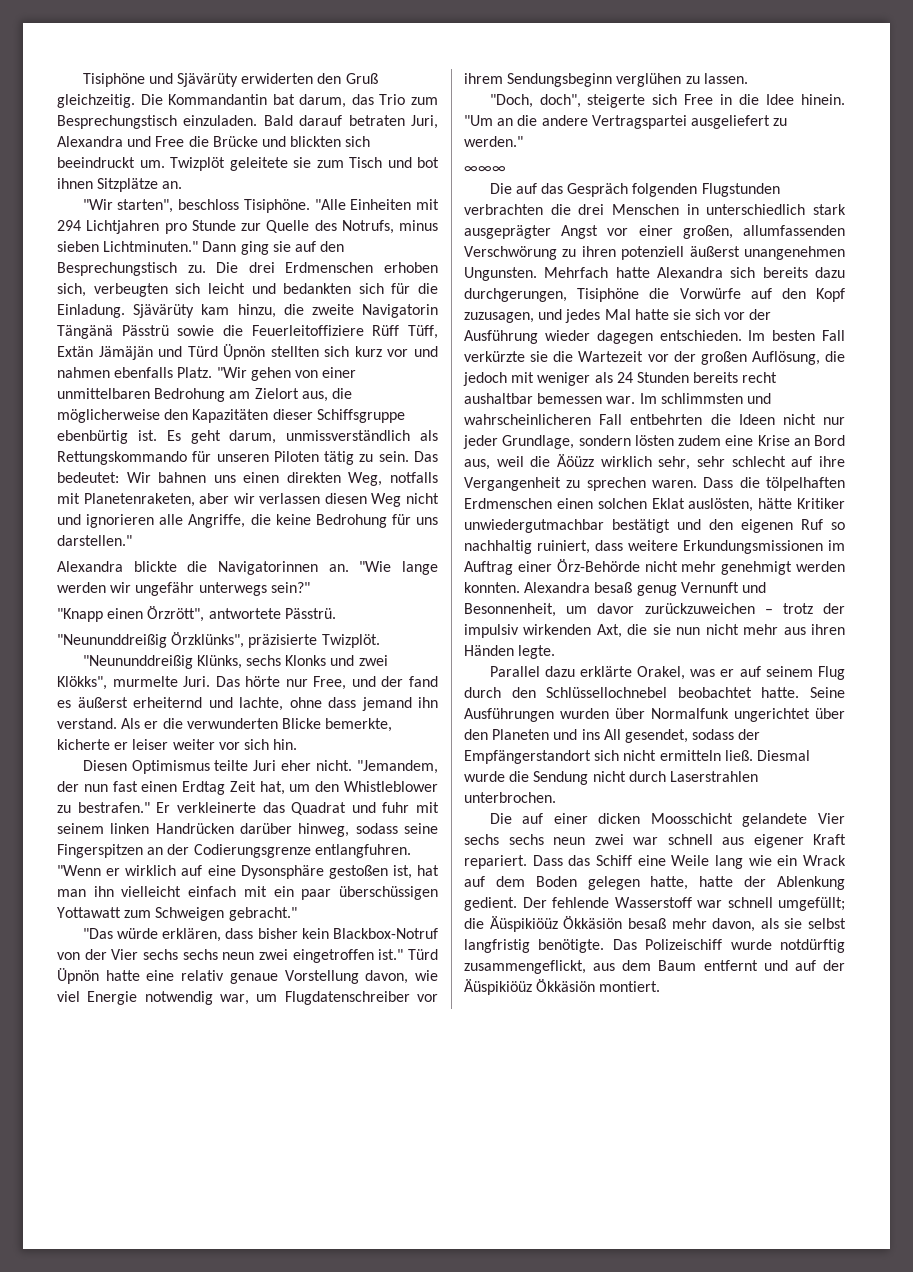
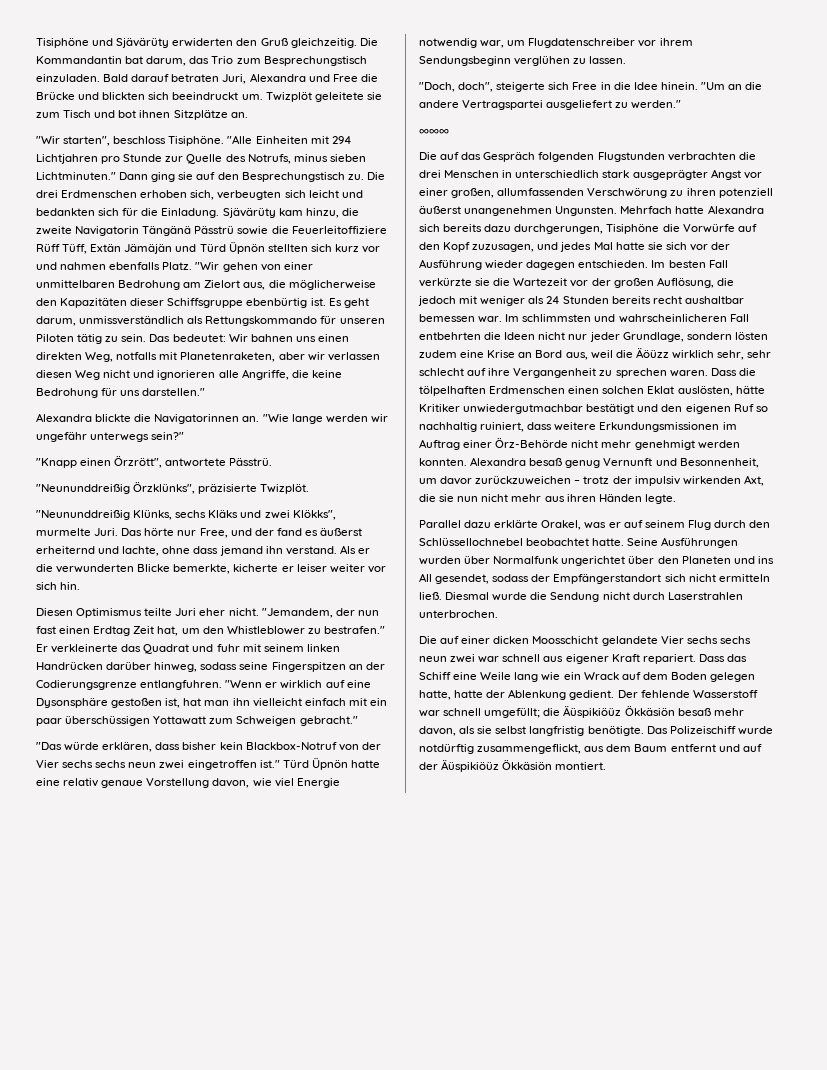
[285,655,327,666] Klonks -> [208,510,239,518] Kläks

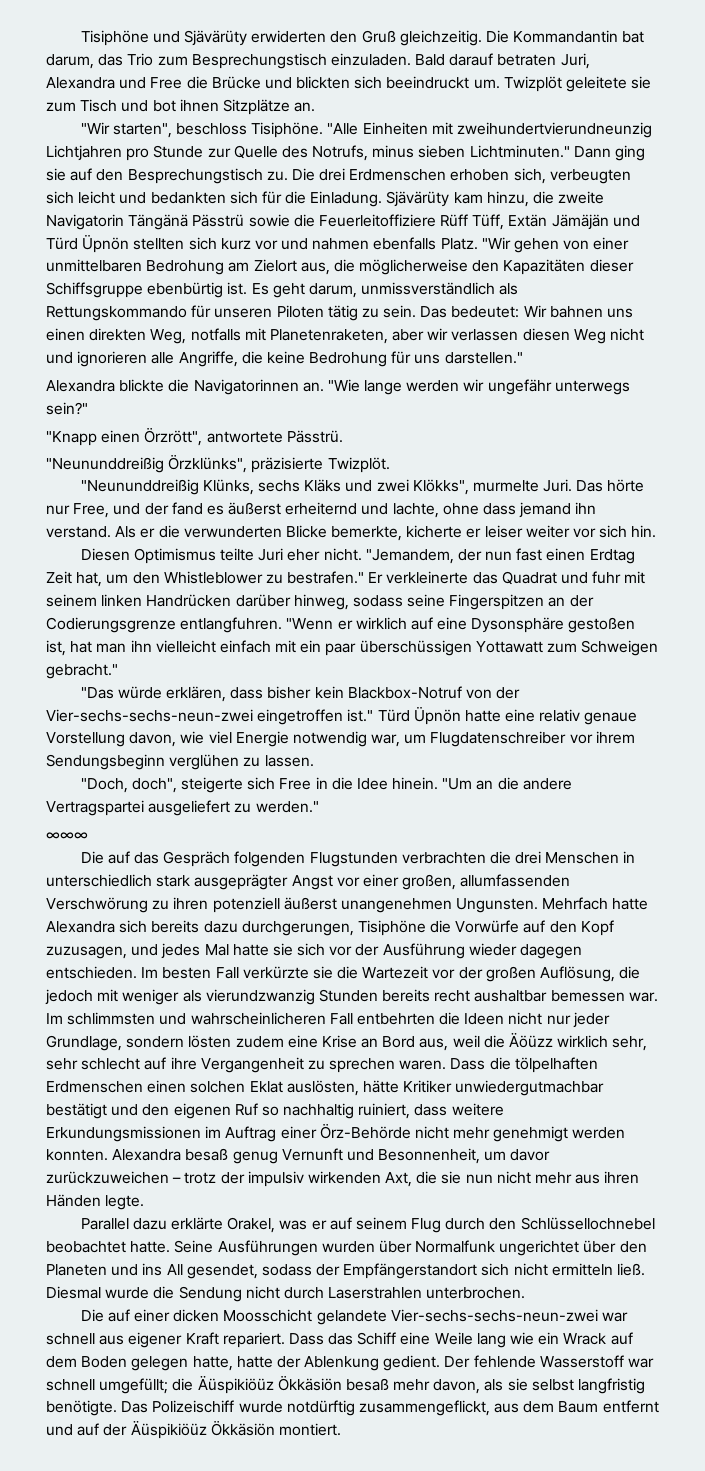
[331,136,351,144] 294 -> [456,122,652,138] zweihundertvierundneunzig
[36,760,185,769] Vier sechs sechs neun zwei -> [46,709,253,722] Vier-sechs-sechs-neun-zwei
[546,296,560,304] 24 -> [205,989,315,1005] vierundzwanzig
[660,636,751,644] [419,654,476,663] Vier sechs sechs neun zwei -> [390,1309,598,1322] Vier-sechs-sechs-neun-zwei

